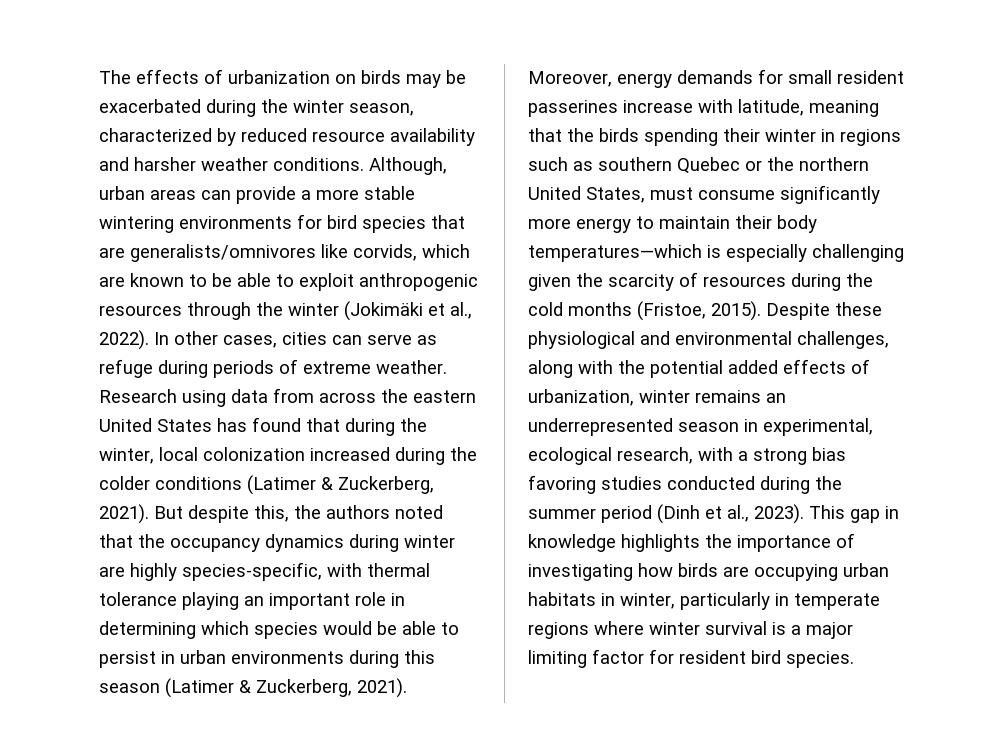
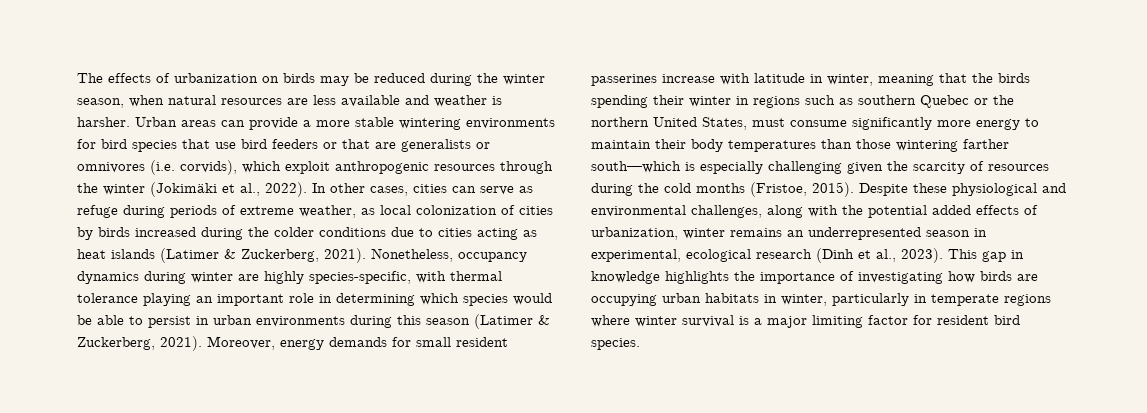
[99,99,201,113] exacerbated -> [374,73,425,83] reduced
[99,128,475,146] [99,157,447,175] [99,186,145,200] characterized by reduced resource availability and harsher weather conditions. Although, urban -> [129,95,502,107] [77,117,177,127] when natural resources are less available and weather is harsher. Urban
[99,244,470,262] [99,273,294,287] are generalists/omnivores like corvids, which are known to be able to -> [215,139,490,152] [77,160,281,175] use bird feeders or that are generalists or omnivores (i.e. corvids), which
[376,360,447,374] [99,388,476,407] [99,417,427,436] [99,447,305,464] weather. Research using data from across the eastern United States has found that during the winter, local colonization -> [299,205,553,218] [77,227,130,240] weather, as local colonization of cities by birds
[247,475,434,495] [99,504,443,524] [99,534,165,548] (Latimer & Zuckerberg, 2021). But despite this, the authors noted that the -> [391,227,537,240] [77,248,453,263] due to cities acting as heat islands (Latimer & Zuckerberg, 2021). Nonetheless,
[738,99,804,116] latitude, -> [754,73,873,86] latitude in winter,
[528,244,702,262] temperatures—which -> [728,139,1009,152] [591,161,681,173] temperatures than those wintering farther south—which
[617,447,846,465] [528,475,842,494] [528,505,652,523] research, with a strong bias favoring studies conducted during the summer period -> [756,249,812,259] research

